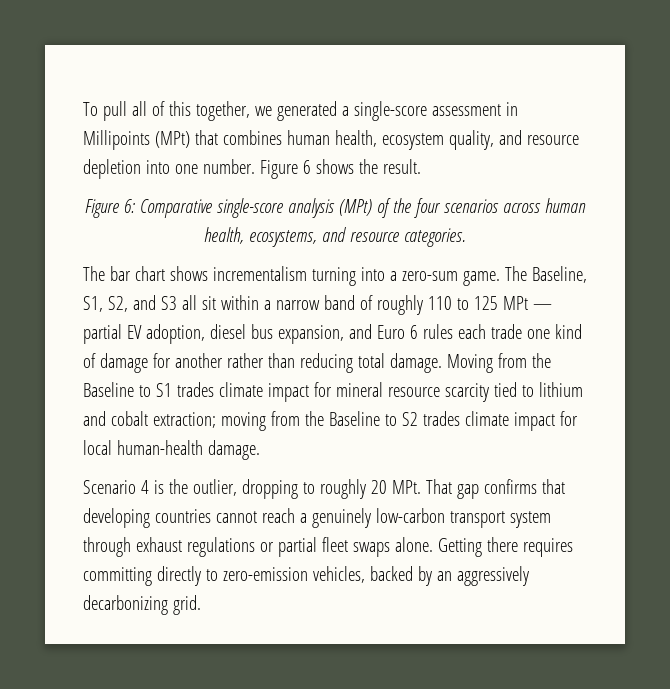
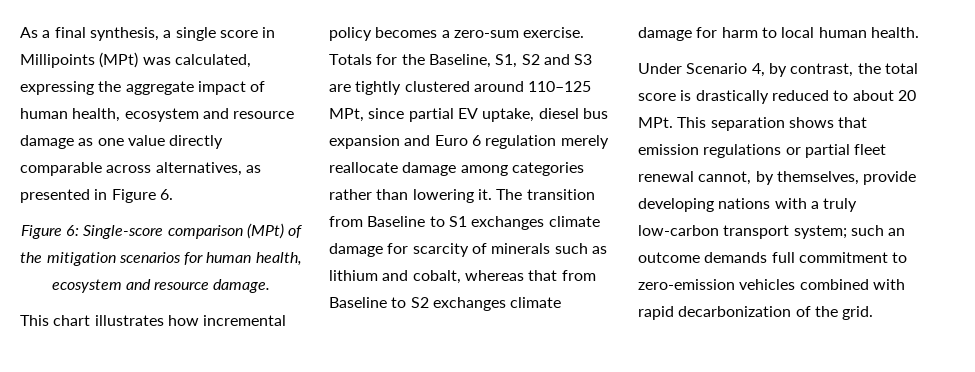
[83,101,518,121] [83,130,579,150] [83,159,421,179] [85,198,586,218] [204,227,466,247] [83,266,527,286] To pull all of this together, we generated a single-score assessment in Millipoints (MPt) that combines human health, ecosystem quality, and resource depletion into one number. Figure 6 shows the result. // Figure 6: Comparative single-score analysis (MPt) of the four scenarios across human health, ecosystems, and resource categories. // The bar chart shows incrementalism turning into a zero-sum game. The -> [20,27,276,41] [20,52,251,68] [20,81,266,95] [20,108,295,122] [20,135,224,149] [20,162,261,176] [20,189,173,203] [20,223,303,239] [20,252,302,266] [51,279,271,293] [20,315,287,326] [329,27,585,41] [329,54,425,65] As a final synthesis, a single score in Millipoints (MPt) was calculated, expressing the aggregate impact of human health, ecosystem and resource damage as one value directly comparable across alternatives, as presented in Figure 6. // Figure 6: Single-score comparison (MPt) of the mitigation scenarios for human health, ecosystem and resource damage. // This chart illustrates how incremental policy becomes a zero-sum exercise. Totals for the
[107,296,128,312] S2, -> [521,54,540,65] S2
[181,295,552,315] all sit within a narrow band of roughly 110 to 125 MPt — -> [329,81,592,95] [329,108,405,122] are tightly clustered around 110–125 MPt, since
[145,324,205,344] adoption, -> [482,108,535,122] uptake,
[277,325,344,344] expansion, -> [329,135,400,149] expansion
[422,324,582,339] [83,353,551,373] [83,382,583,402] [83,411,578,431] [83,440,260,460] [83,479,565,499] [83,508,551,528] [83,537,573,557] [83,566,529,586] [83,595,168,615] rules each trade one kind of damage for another rather than reducing total damage. Moving from the Baseline to S1 trades climate impact for mineral resource scarcity tied to lithium and cobalt extraction; moving from the Baseline to S2 trades climate impact for local human-health damage. // Scenario 4 is the outlier, dropping to roughly 20 MPt. That gap confirms that developing countries cannot reach a genuinely low-carbon transport system through exhaust regulations or partial fleet swaps alone. Getting there requires committing directly to zero-emission vehicles, backed by an aggressively decarbonizing -> [485,135,609,149] [329,162,584,176] [329,189,595,203] [329,216,600,230] [329,243,607,257] [329,270,596,284] [329,297,562,311] [638,27,919,41] [638,63,918,77] [638,90,916,104] [638,117,868,131] [638,144,887,158] [638,171,917,185] [638,198,858,212] [638,225,906,239] [638,252,908,263] [638,279,905,290] [638,306,838,320] regulation merely reallocate damage among categories rather than lowering it. The transition from Baseline to S1 exchanges climate damage for scarcity of minerals such as lithium and cobalt, whereas that from Baseline to S2 exchanges climate damage for harm to local human health. // Under Scenario 4, by contrast, the total score is drastically reduced to about 20 MPt. This separation shows that emission regulations or partial fleet renewal cannot, by themselves, provide developing nations with a truly low-carbon transport system; such an outcome demands full commitment to zero-emission vehicles combined with rapid decarbonization of the

